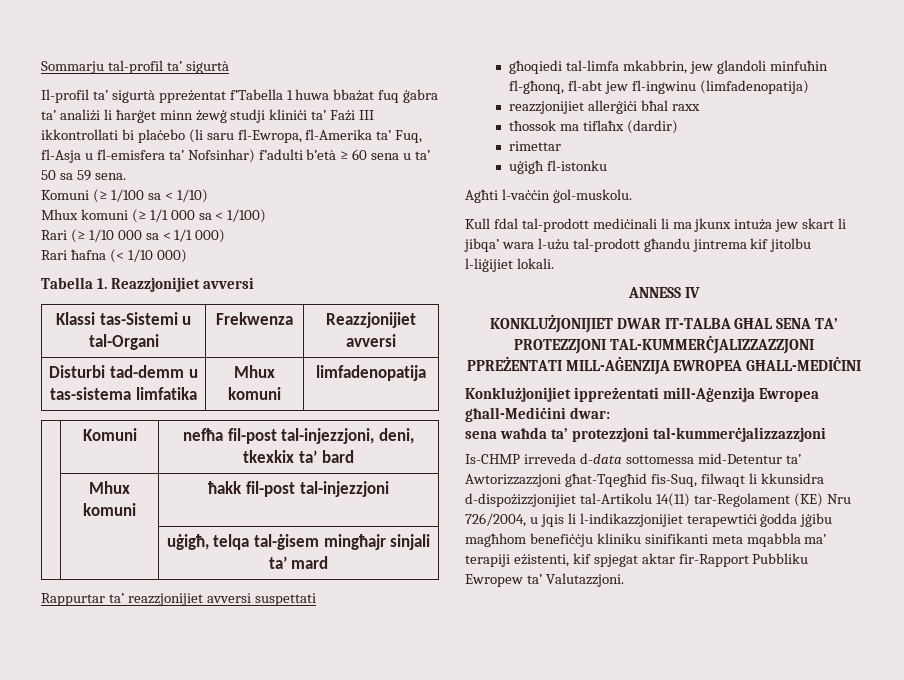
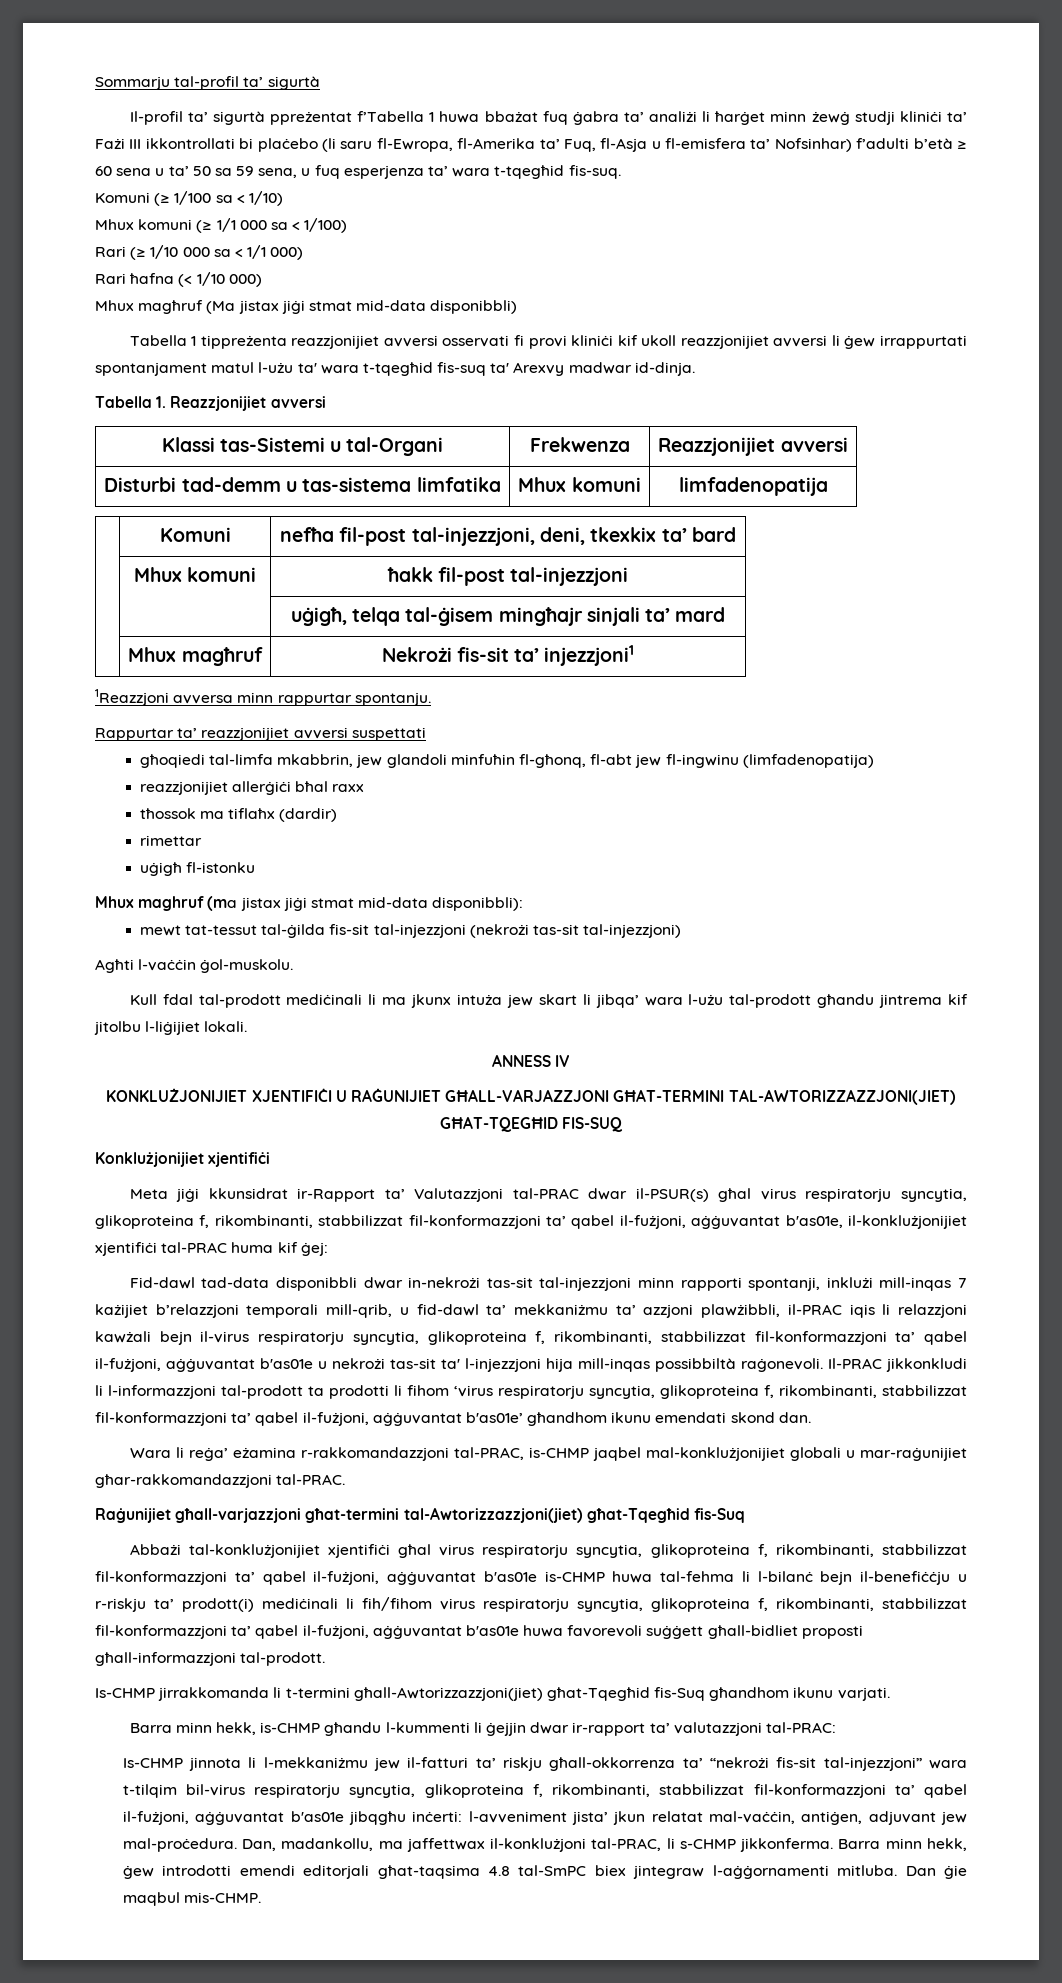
[94,173,126,180] sena. -> [258,165,621,179] sena, u fuq esperjenza ta’ wara t-tqegħid fis-suq.
(187, 256) none -> [95,300,518,314] [129,335,968,349] [95,362,695,376] // Mhux magħruf (Ma jistax jiġi stmat mid-data disponibbli) // Tabella 1 tippreżenta reazzjonijiet avversi osservati fi provi kliniċi kif ukoll reazzjonijiet avversi li ġew irrappurtati spontanjament matul l-użu ta' wara t-tqegħid fis-suq ta' Arexvy madwar id-dinja.
(329, 562) none -> [128,647,263,666] [381,645,635,666] [95,689,431,706] // | Mhux magħruf | Nekrożi fis-sit ta’ injezzjoni1 // 1Reazzjoni avversa minn rappurtar spontanju.
(607, 165) none -> [95,896,524,911] [139,924,682,938] // Mhux maghruf (ma jistax jiġi stmat mid-data disponibbli): // mewt tat-tessut tal-ġilda fis-sit tal-injezzjoni (nekrożi tas-sit tal-injezzjoni)
[616,318,839,329] [514,335,814,354] [466,356,862,375] [465,387,819,402] [465,407,610,422] [465,427,826,442] [465,453,801,464] [465,473,824,487] [465,493,851,507] [465,513,833,527] [465,533,827,547] [465,553,809,567] [465,573,624,587] DWAR IT-TALBA GĦAL SENA TA’ PROTEZZJONI TAL-KUMMERĊJALIZZAZZJONI PPREŻENTATI MILL-AĠENZIJA EWROPEA GĦALL-MEDIĊINI // Konklużjonijiet ippreżentati mill-Aġenzija Ewropea għall-Mediċini dwar: // sena waħda ta’ protezzjoni tal-kummerċjalizzazzjoni // Is-CHMP irreveda d-data sottomessa mid-Detentur ta’ Awtorizzazzjoni għat-Tqegħid fis-Suq, filwaqt li kkunsidra d-dispożizzjonijiet tal-Artikolu 14(11) tar-Regolament (KE) Nru 726/2004, u jqis li l-indikazzjonijiet terapewtiċi ġodda jġibu magħhom benefiċċju kliniku sinifikanti meta mqabbla ma’ terapiji eżistenti, kif spjegat aktar fir-Rapport Pubbliku Ewropew ta’ Valutazzjoni. -> [251,1088,956,1105] [439,1116,624,1132] [95,1152,271,1167] [129,1188,967,1202] [95,1215,967,1229] [95,1242,328,1256] [129,1277,967,1291] [95,1304,967,1318] [95,1331,968,1345] [95,1358,967,1372] [95,1385,967,1399] [95,1412,811,1426] [129,1447,967,1461] [95,1474,346,1488] [95,1507,745,1523] [129,1544,967,1558] [95,1571,967,1585] [95,1597,967,1612] [95,1625,863,1639] [95,1652,326,1666] [95,1687,890,1701] [129,1722,836,1736] [122,1757,967,1771] [122,1784,967,1798] [122,1811,968,1825] [122,1838,968,1852] [122,1865,967,1879] [122,1892,261,1906] XJENTIFIĊI U RAĠUNIJIET GĦALL-VARJAZZJONI GĦAT-TERMINI TAL-AWTORIZZAZZJONI(JIET) GĦAT-TQEGĦID FIS-SUQ // Konklużjonijiet xjentifiċi // Meta jiġi kkunsidrat ir-Rapport ta’ Valutazzjoni tal-PRAC dwar il-PSUR(s) għal virus respiratorju syncytia, glikoproteina f, rikombinanti, stabbilizzat fil-konformazzjoni ta’ qabel il-fużjoni, aġġuvantat b'as01e, il-konklużjonijiet xjentifiċi tal-PRAC huma kif ġej: // Fid-dawl tad-data disponibbli dwar in-nekrożi tas-sit tal-injezzjoni minn rapporti spontanji, inklużi mill-inqas 7 każijiet b’relazzjoni temporali mill-qrib, u fid-dawl ta’ mekkaniżmu ta’ azzjoni plawżibbli, il-PRAC iqis li relazzjoni kawżali bejn il-virus respiratorju syncytia, glikoproteina f, rikombinanti, stabbilizzat fil-konformazzjoni ta’ qabel il-fużjoni, aġġuvantat b'as01e u nekrożi tas-sit ta' l-injezzjoni hija mill-inqas possibbiltà raġonevoli. Il-PRAC jikkonkludi li l-informazzjoni tal-prodott ta prodotti li fihom ‘virus respiratorju syncytia, glikoproteina f, rikombinanti, stabbilizzat fil-konformazzjoni ta’ qabel il-fużjoni, aġġuvantat b'as01e’ għandhom ikunu emendati skond dan. // Wara li reġa’ eżamina r-rakkomandazzjoni tal-PRAC, is-CHMP jaqbel mal-konklużjonijiet globali u mar-raġunijiet għar-rakkomandazzjoni tal-PRAC. // Raġunijiet għall-varjazzjoni għat-termini tal-Awtorizzazzjoni(jiet) għat-Tqegħid fis-Suq // Abbażi tal-konklużjonijiet xjentifiċi għal virus respiratorju syncytia, glikoproteina f, rikombinanti, stabbilizzat fil-konformazzjoni ta’ qabel il-fużjoni, aġġuvantat b'as01e is-CHMP huwa tal-fehma li l-bilanċ bejn il-benefiċċju u r-riskju ta’ prodott(i) mediċinali li fih/fihom virus respiratorju syncytia, glikoproteina f, rikombinanti, stabbilizzat fil-konformazzjoni ta’ qabel il-fużjoni, aġġuvantat b'as01e huwa favorevoli suġġett għall-bidliet proposti għall-informazzjoni tal-prodott. // Is-CHMP jirrakkomanda li t-termini għall-Awtorizzazzjoni(jiet) għat-Tqegħid fis-Suq għandhom ikunu varjati. // Barra minn hekk, is-CHMP għandu l-kummenti li ġejjin dwar ir-rapport ta’ valutazzjoni tal-PRAC: // Is-CHMP jinnota li l-mekkaniżmu jew il-fatturi ta’ riskju għall-okkorrenza ta’ “nekrożi fis-sit tal-injezzjoni” wara t-tilqim bil-virus respiratorju syncytia, glikoproteina f, rikombinanti, stabbilizzat fil-konformazzjoni ta’ qabel il-fużjoni, aġġuvantat b'as01e jibqgħu inċerti: l-avveniment jista’ jkun relatat mal-vaċċin, antiġen, adjuvant jew mal-proċedura. Dan, madankollu, ma jaffettwax il-konklużjoni tal-PRAC, li s-CHMP jikkonferma. Barra minn hekk, ġew introdotti emendi editorjali għat-taqsima 4.8 tal-SmPC biex jintegraw l-aġġornamenti mitluba. Dan ġie maqbul mis-CHMP.

